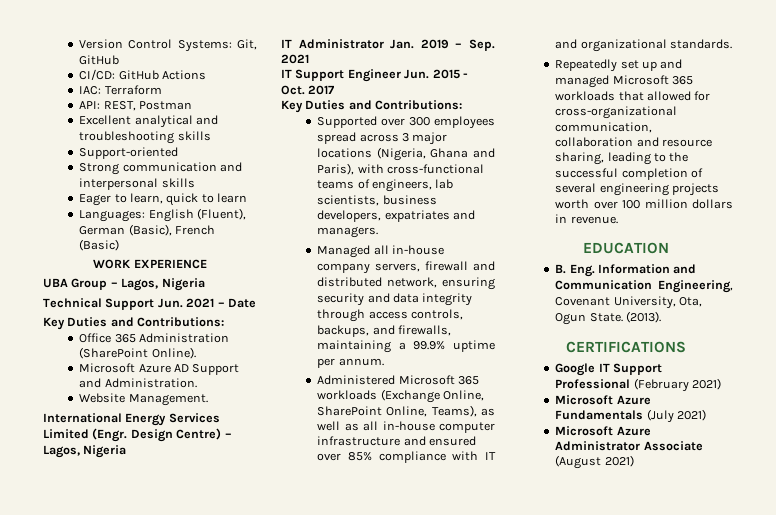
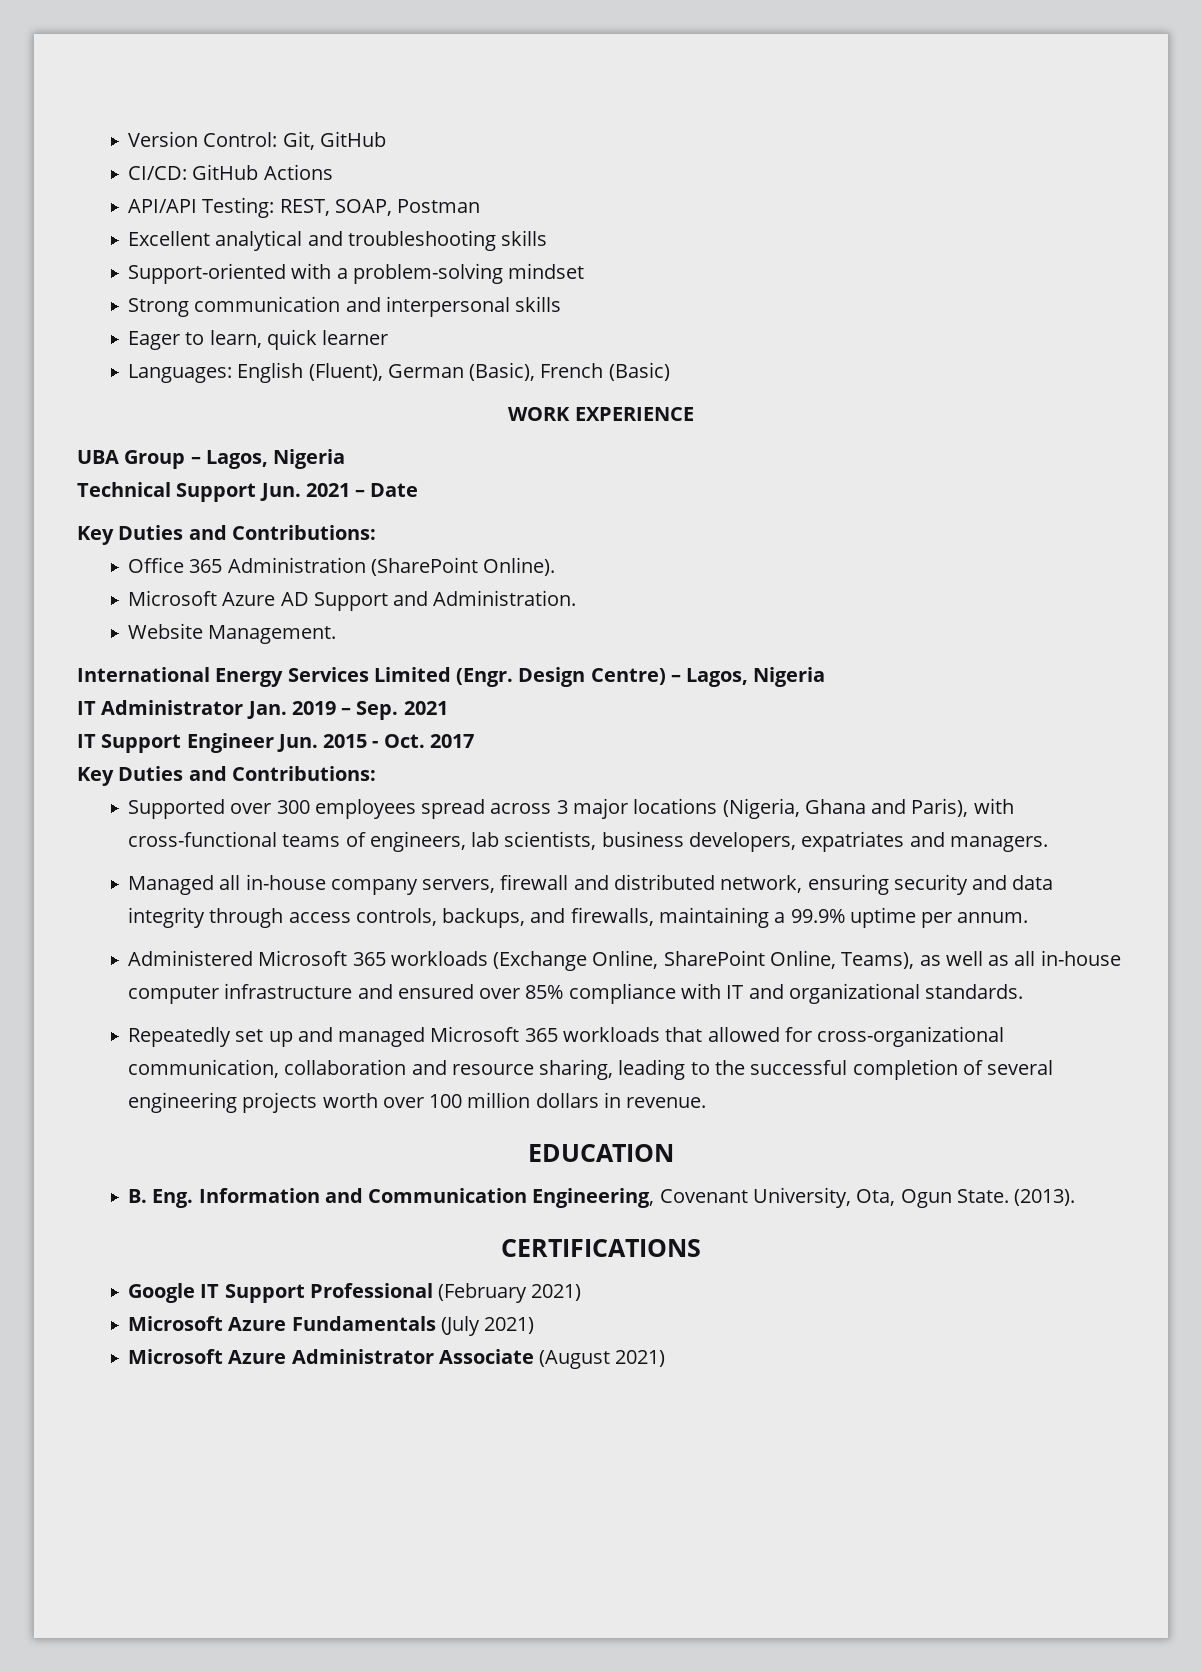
[128,39,232,52] Control Systems: -> [203,132,278,147] Control:
[79,85,162,95] [79,101,136,111] IAC: Terraform // API: REST, -> [128,197,392,218] API/API Testing: REST, SOAP,
(179, 153) none -> [291,263,585,284] with a problem-solving mindset
[201,193,248,203] to learn -> [322,330,389,345] learner

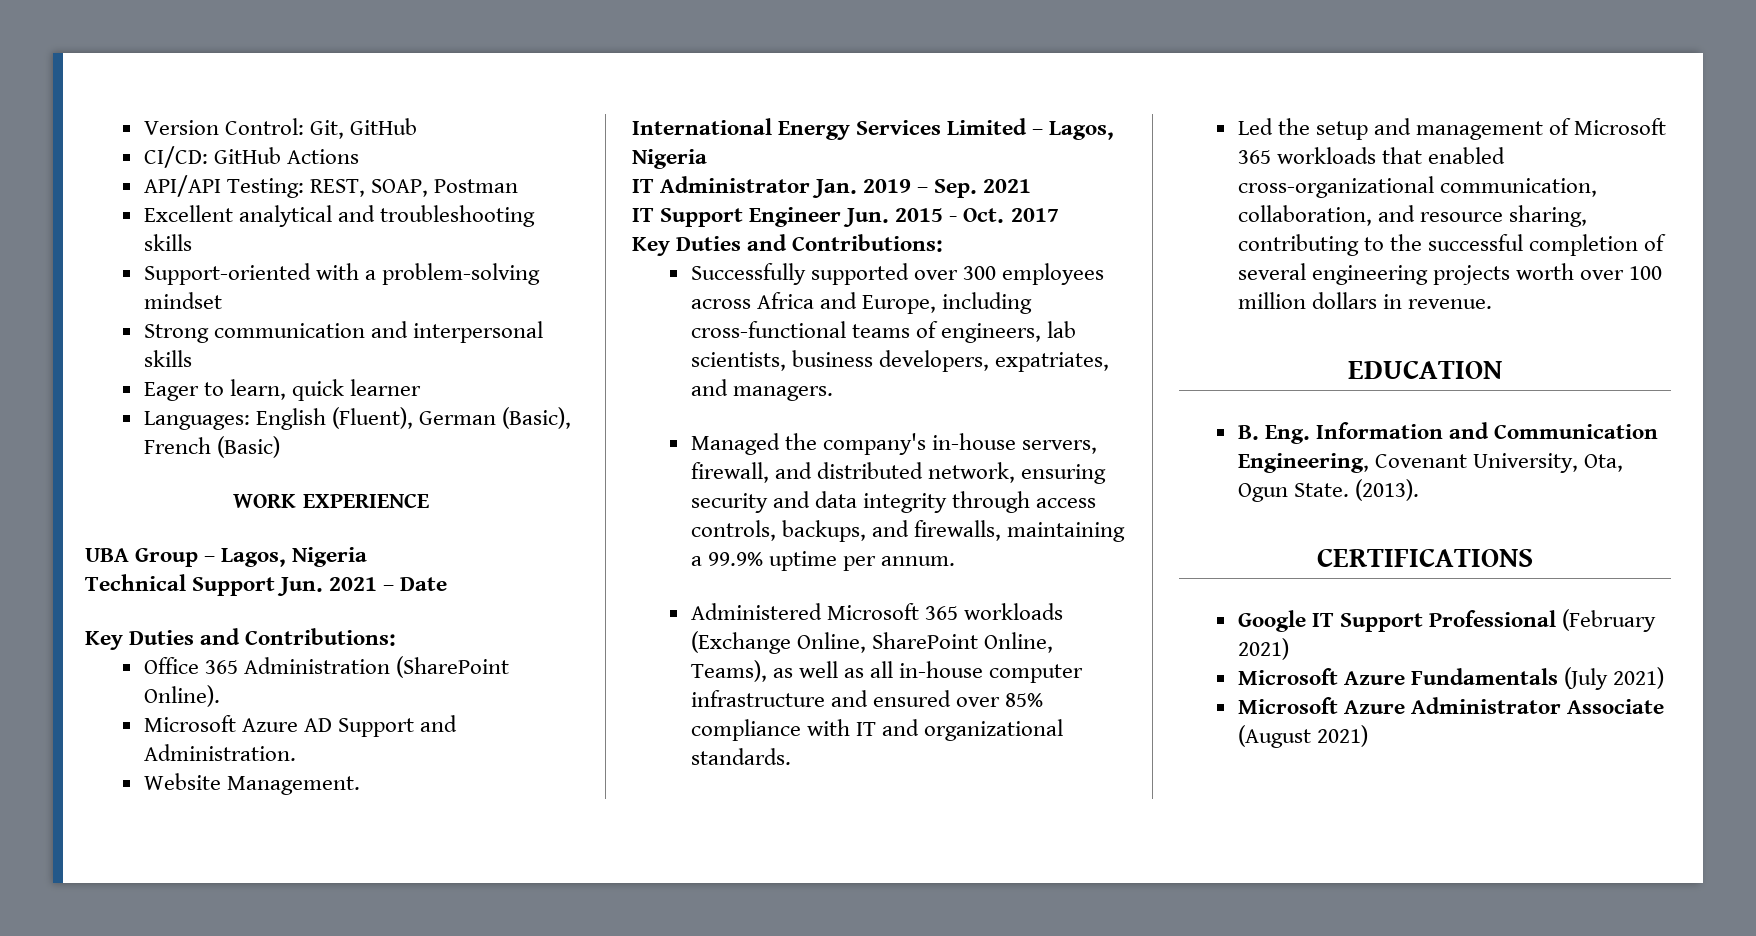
[456,667,666,687] (Engr. Design Centre) -> (1028, 126) none
[128,799,226,819] Supported -> [690,263,909,285] Successfully supported
[421,798,1014,819] spread across 3 major locations (Nigeria, Ghana and Paris), with -> [690,292,1032,314] across Africa and Europe, including
[801,831,905,852] expatriates -> [994,352,1109,372] expatriates,
[219,874,569,895] all in-house company servers, firewall -> [784,433,1097,455] [690,462,769,483] the company's in-house servers, firewall,
[128,1027,426,1047] Repeatedly set up and managed -> [1237,118,1571,140] Led the setup and management of
[707,1027,812,1042] allowed for -> [1427,147,1505,164] enabled
[284,1059,407,1075] collaboration -> [1237,205,1372,226] collaboration,
[618,1059,686,1080] leading -> [1237,234,1359,256] contributing

